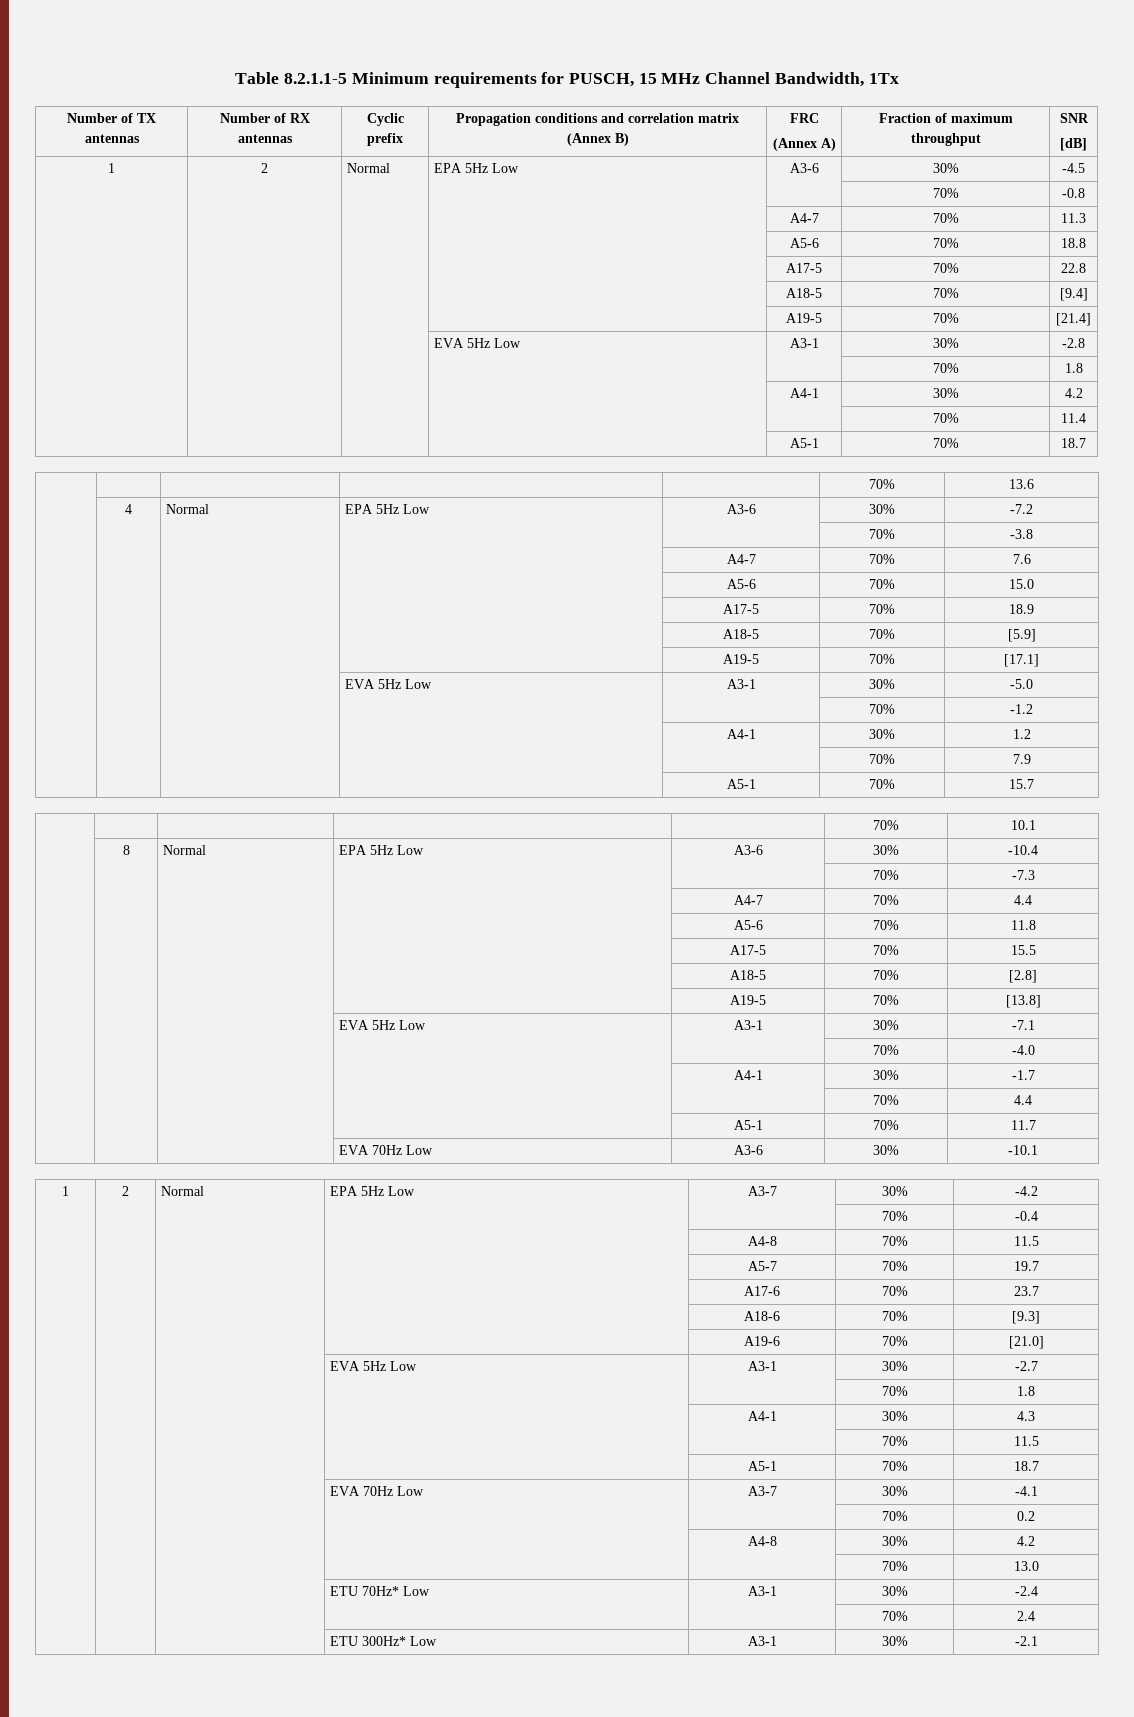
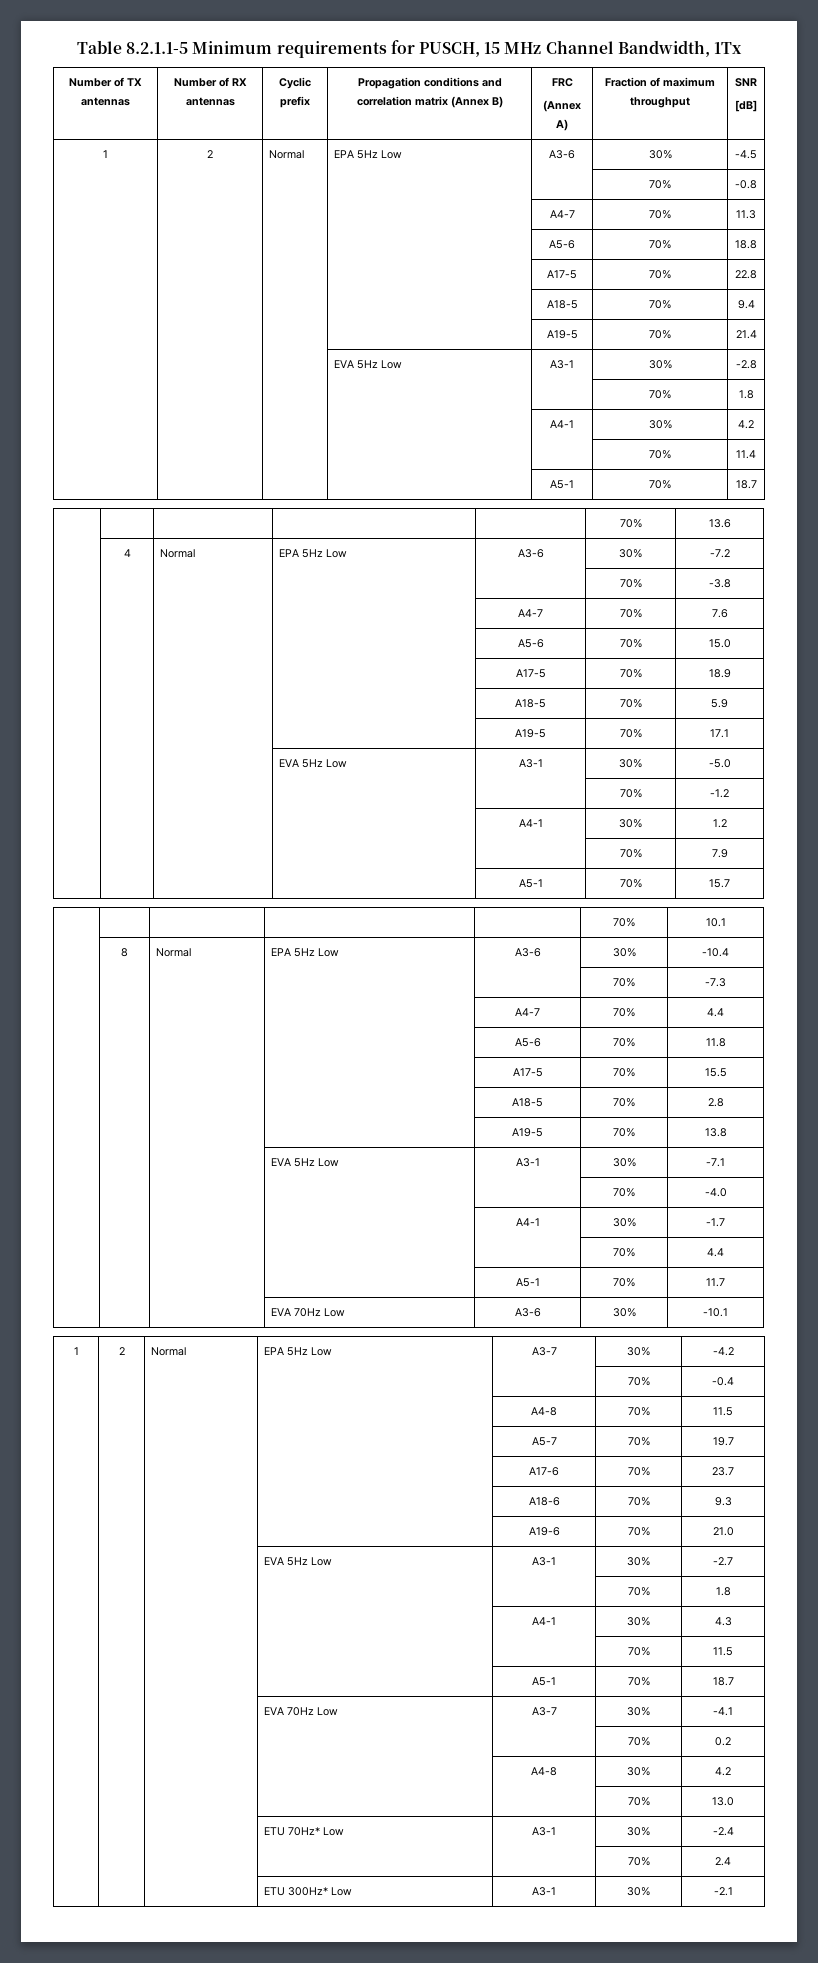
[1059,288,1088,301] [786,313,822,323] [932,313,959,323] [1056,313,1091,326] [9.4] // | | | | A19-5 | 70% | [21.4] -> [737,300,755,309] [546,330,578,339] [649,330,671,339] [735,330,757,339] 9.4 // | | | | A19-5 | 70% | 21.4
[1007,629,1036,642] [723,654,760,664] [869,654,895,664] [1004,654,1039,667] [5.9] // | | | | A19-5 | 70% | [17.1] -> [711,699,728,708] [515,729,546,738] [619,729,642,738] [710,729,729,738] 5.9 // | | | | A19-5 | 70% | 17.1
[1009,970,1037,983] [730,995,767,1005] [873,995,899,1005] [1005,995,1041,1008] [2.8] // | | | | A19-5 | 70% | [13.8] -> [707,1098,724,1107] [512,1128,543,1137] [613,1128,635,1137] [704,1128,727,1137] 2.8 // | | | | A19-5 | 70% | 13.8
[1012,1311,1040,1324] [9.3] -> [714,1497,732,1506] 9.3
[1008,1336,1044,1349] [21.0] -> [712,1527,734,1536] 21.0

